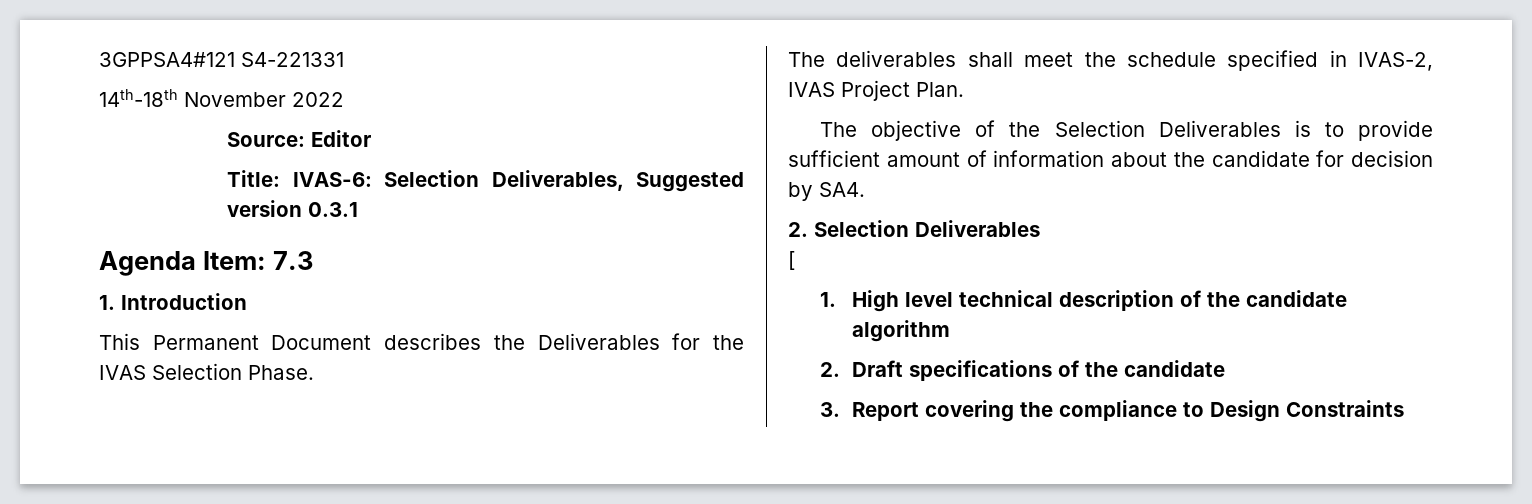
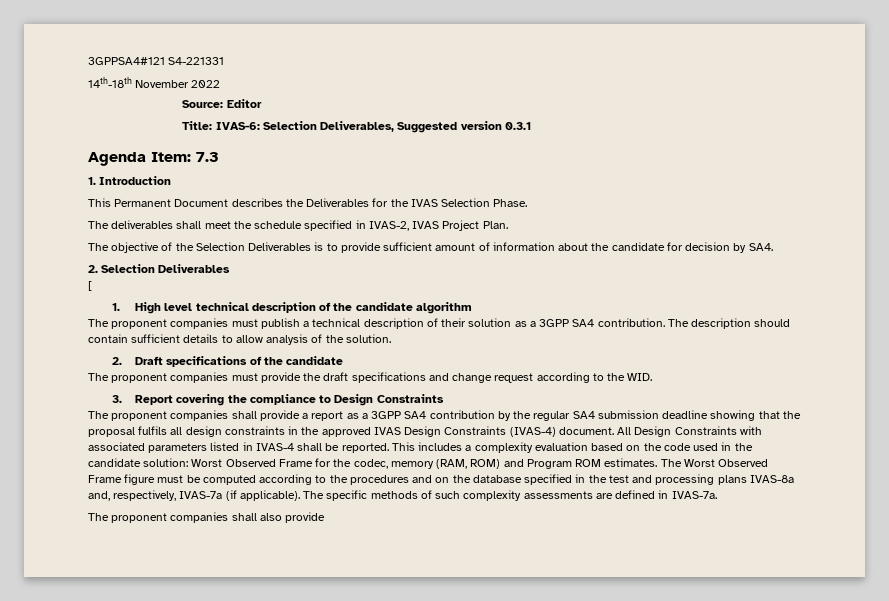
(951, 331) none -> [88,318,791,329] [88,334,391,345] // The proponent companies must publish a technical description of their solution as a 3GPP SA4 contribution. The description should contain sufficient details to allow analysis of the solution.
(1226, 368) none -> [88,372,653,383] // The proponent companies must provide the draft specifications and change request according to the WID.
(1405, 408) none -> [88,410,801,421] [88,426,762,437] [88,442,753,453] [88,458,769,469] [88,474,794,485] [88,490,717,501] [88,512,326,523] // The proponent companies shall provide a report as a 3GPP SA4 contribution by the regular SA4 submission deadline showing that the proposal fulfils all design constraints in the approved IVAS Design Constraints (IVAS-4) document. All Design Constraints with associated parameters listed in IVAS-4 shall be reported. This includes a complexity evaluation based on the code used in the candidate solution: Worst Observed Frame for the codec, memory (RAM, ROM) and Program ROM estimates. The Worst Observed Frame figure must be computed according to the procedures and on the database specified in the test and processing plans IVAS-8a and, respectively, IVAS-7a (if applicable). The specific methods of such complexity assessments are defined in IVAS-7a. // The proponent companies shall also provide

